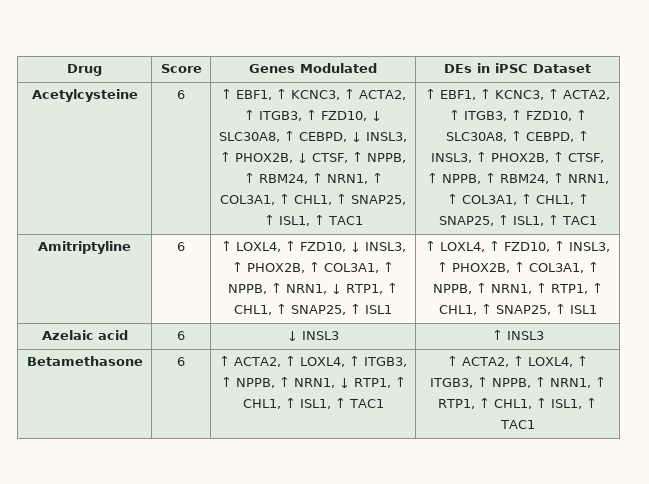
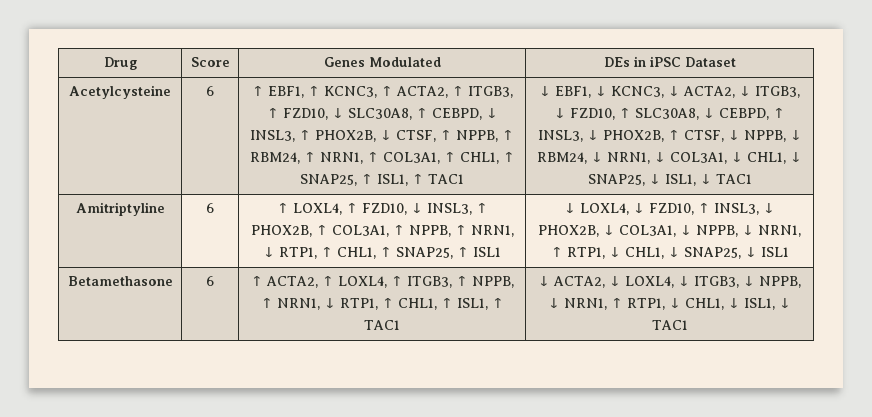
[425,89,611,100] [448,110,522,121] ↑ EBF1, ↑ KCNC3, ↑ ACTA2, ↑ ITGB3, ↑ -> [539,86,800,98] [554,108,566,118] ↓ EBF1, ↓ KCNC3, ↓ ACTA2, ↓ ITGB3, ↓
[511,131,522,141] ↑ -> [703,108,715,118] ↓
[476,152,488,162] ↑ -> [586,130,599,140] ↓
[426,173,609,184] [446,194,589,205] [438,215,559,226] ↑ NPPB, ↑ RBM24, ↑ NRN1, ↑ COL3A1, ↑ CHL1, ↑ SNAP25, ↑ ISL1, ↑ -> [727,130,802,142] [537,152,802,164] [587,174,712,186] ↓ NPPB, ↓ RBM24, ↓ NRN1, ↓ COL3A1, ↓ CHL1, ↓ SNAP25, ↓ ISL1, ↓
[425,241,610,252] [436,262,599,273] [432,283,603,294] [438,304,597,315] [41,330,128,340] [177,331,185,340] [287,331,340,341] [491,330,544,340] ↑ LOXL4, ↑ FZD10, ↑ INSL3, ↑ PHOX2B, ↑ COL3A1, ↑ NPPB, ↑ NRN1, ↑ RTP1, ↑ CHL1, ↑ SNAP25, ↑ ISL1 // Azelaic acid | 6 | ↓ INSL3 | ↑ INSL3 -> [564,203,775,215] [538,225,801,237] [550,247,789,259] ↓ LOXL4, ↓ FZD10, ↑ INSL3, ↓ PHOX2B, ↓ COL3A1, ↓ NPPB, ↓ NRN1, ↑ RTP1, ↓ CHL1, ↓ SNAP25, ↓ ISL1
[447,356,588,367] [429,377,606,388] [438,398,597,409] ↑ ACTA2, ↑ LOXL4, ↑ ITGB3, ↑ NPPB, ↑ NRN1, ↑ RTP1, ↑ CHL1, ↑ ISL1, ↑ -> [538,276,801,288] [548,298,791,310] ↓ ACTA2, ↓ LOXL4, ↓ ITGB3, ↓ NPPB, ↓ NRN1, ↑ RTP1, ↓ CHL1, ↓ ISL1, ↓

